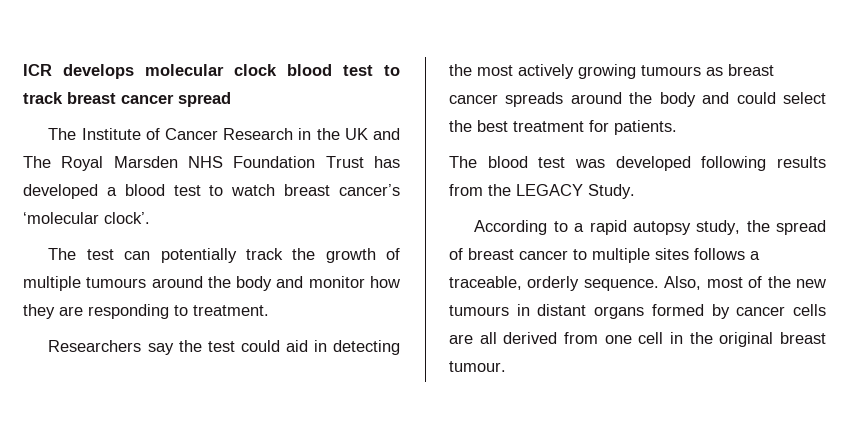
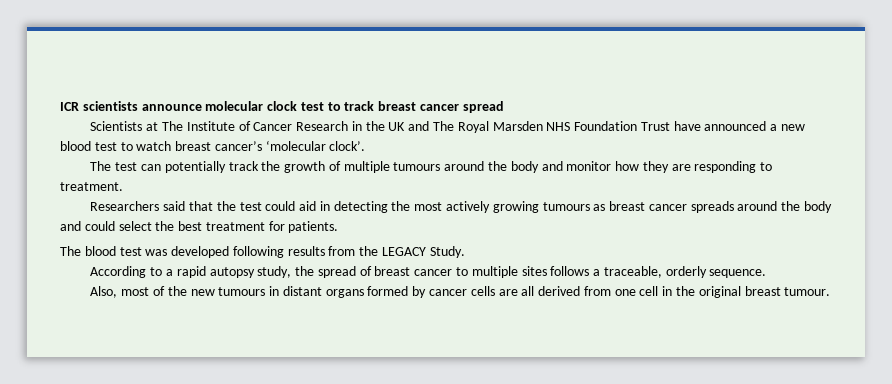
[63,64,134,79] develops -> [82,101,202,111] scientists announce
[287,64,332,76] blood -> (298, 106) none
(231, 99) none -> [90,121,159,131] Scientists at
[374,156,400,168] [23,184,117,199] has developed a -> [673,121,805,131] have announced a new
[147,343,174,355] say -> [163,201,213,211] said that
(659, 285) none -> (767, 273) //

